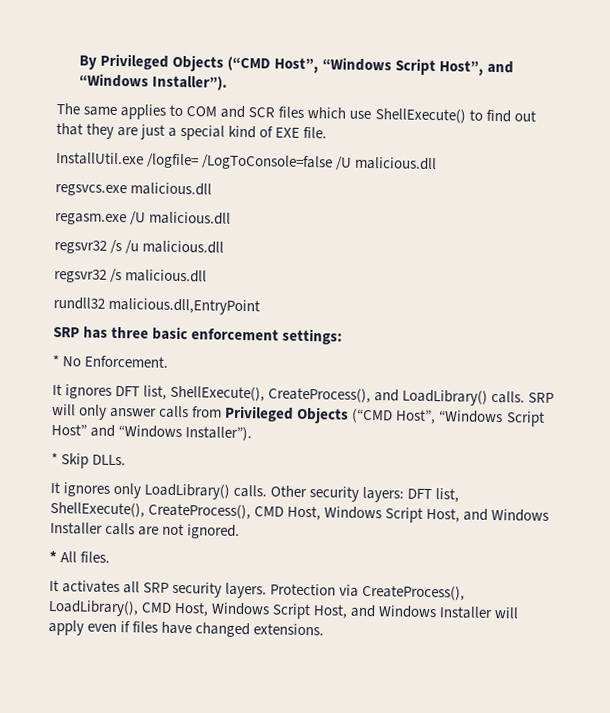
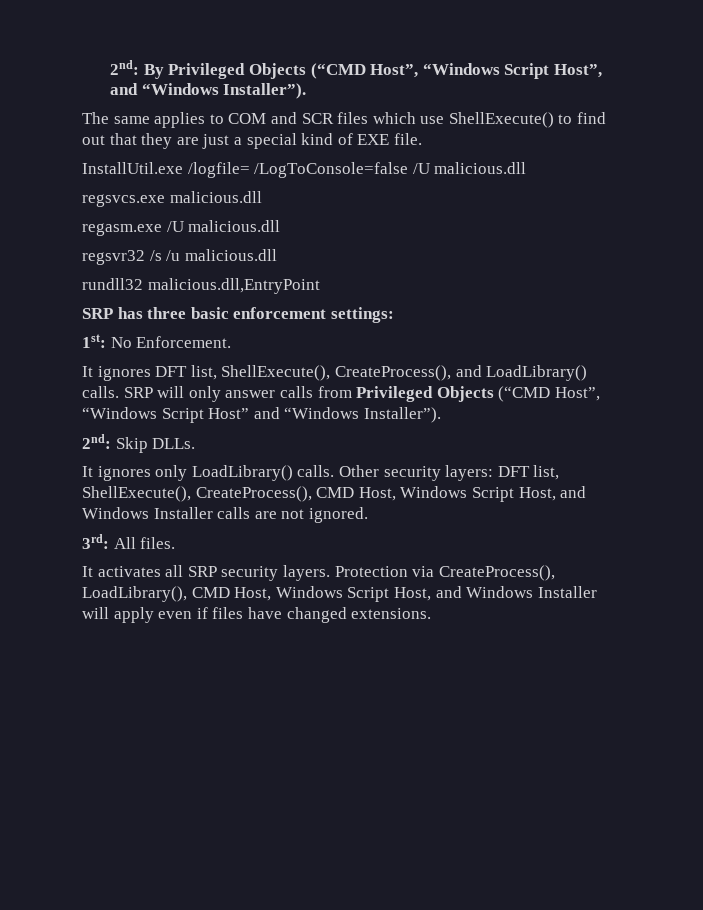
(78, 62) none -> [110,60,140,75] 2nd:
[54,268,208,284] // regsvr32 /s malicious.dll -> (277, 255) none
[52,354,59,367] * -> [82,334,106,348] 1st:
[51,452,58,465] * -> [82,434,111,449] 2nd:
[49,550,57,563] * -> [82,534,109,549] 3rd:

